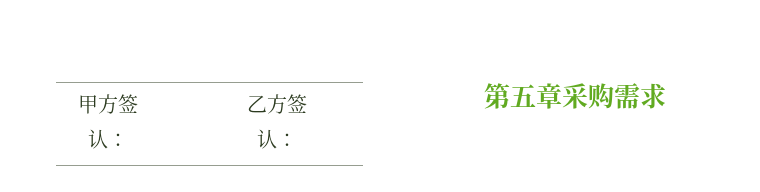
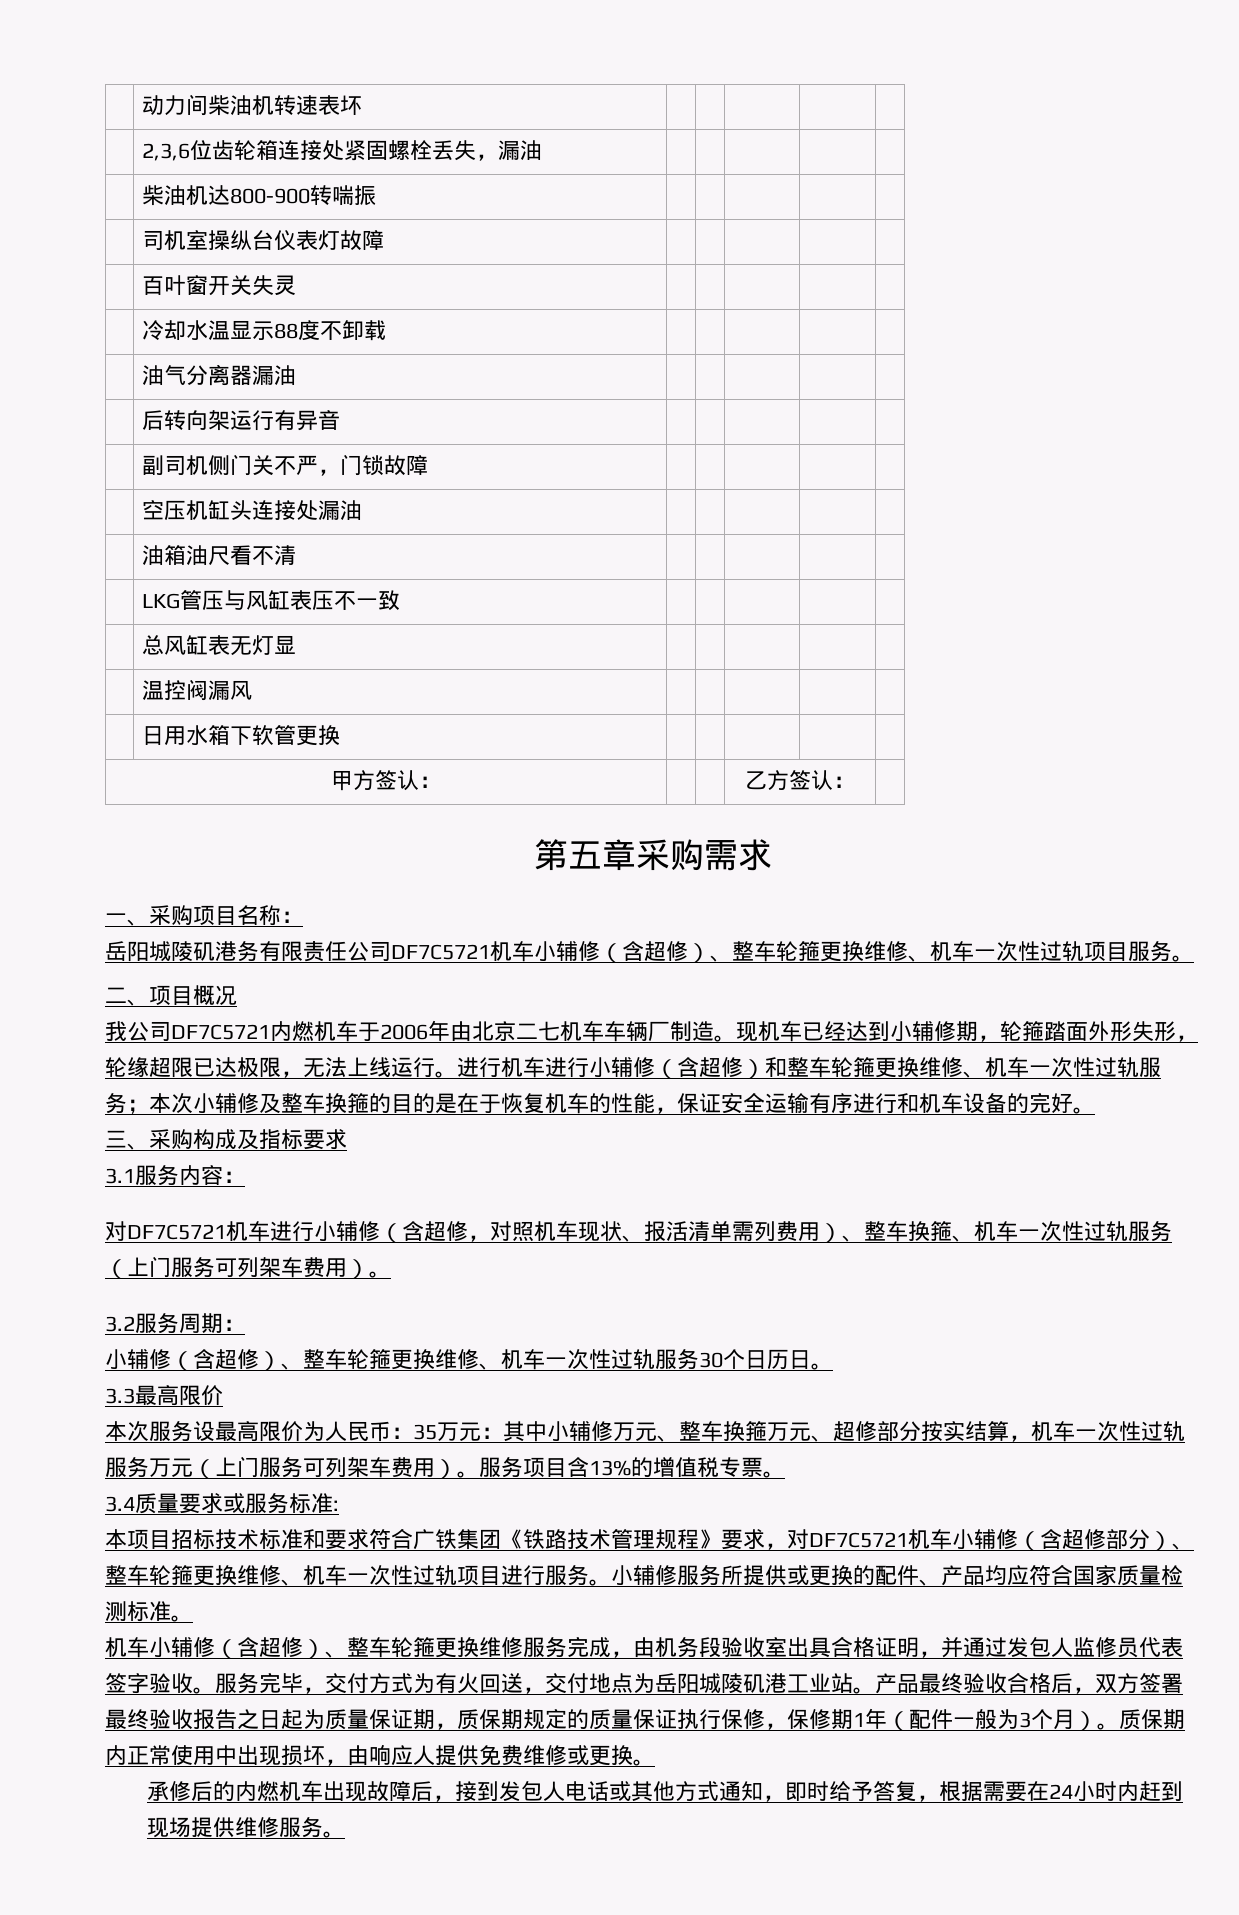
(77, 104) none -> [142,94,363,116] [142,140,543,161] [142,185,377,206] [142,230,385,251] [142,275,297,296] [142,320,387,341] [142,364,297,386] [142,410,341,431] [142,454,429,476] [142,500,363,521] [142,545,297,565] [142,590,401,611] [142,635,297,656] [142,679,253,701] [142,725,341,746] | 动力间柴油机转速表坏 | | | | | // | 2,3,6位齿轮箱连接处紧固螺栓丢失，漏油 | | | | | // | 柴油机达800-900转喘振 | | | | | // | 司机室操纵台仪表灯故障 | | | | | // | 百叶窗开关失灵 | | | | | // | 冷却水温显示88度不卸载 | | | | | // | 油气分离器漏油 | | | | | // | 后转向架运行有异音 | | | | | // | 副司机侧门关不严，门锁故障 | | | | | // | 空压机缸头连接处漏油 | | | | | // | 油箱油尺看不清 | | | | | // | LKG管压与风缸表压不一致 | | | | | // | 总风缸表无灯显 | | | | | // | 温控阀漏风 | | | | | // | 日用水箱下软管更换 | | | | | //
(666, 96) none -> [105,905,303,926] [105,940,1194,963] [105,985,237,1006] [105,1020,1198,1042] [105,1056,1161,1079] [105,1092,1095,1114] [105,1129,347,1150] [105,1165,245,1186] [105,1220,1172,1243] [105,1256,391,1279] [105,1313,245,1334] [105,1348,833,1371] [105,1385,223,1406] [105,1420,1185,1442] [105,1456,785,1479] [105,1493,339,1514] [105,1528,1194,1551] [105,1564,1183,1586] [105,1601,193,1622] [105,1636,1183,1659] [105,1672,1183,1694] [105,1708,1185,1731] [105,1744,655,1766] [146,1781,1183,1802] [146,1817,345,1838] // 一、采购项目名称： // 岳阳城陵矶港务有限责任公司DF7C5721机车小辅修（含超修）、整车轮箍更换维修、机车一次性过轨项目服务。 // 二、项目概况 // 我公司DF7C5721内燃机车于2006年由北京二七机车车辆厂制造。现机车已经达到小辅修期，轮箍踏面外形失形，轮缘超限已达极限，无法上线运行。进行机车进行小辅修（含超修）和整车轮箍更换维修、机车一次性过轨服务；本次小辅修及整车换箍的目的是在于恢复机车的性能，保证安全运输有序进行和机车设备的完好。 // 三、采购构成及指标要求 // 3.1服务内容： // 对DF7C5721机车进行小辅修（含超修，对照机车现状、报活清单需列费用）、整车换箍、机车一次性过轨服务（上门服务可列架车费用）。 // 3.2服务周期： // 小辅修（含超修）、整车轮箍更换维修、机车一次性过轨服务30个日历日。 // 3.3最高限价 // 本次服务设最高限价为人民币：35万元：其中小辅修万元、整车换箍万元、超修部分按实结算，机车一次性过轨服务万元（上门服务可列架车费用）。服务项目含13%的增值税专票。 // 3.4质量要求或服务标准: // 本项目招标技术标准和要求符合广铁集团《铁路技术管理规程》要求，对DF7C5721机车小辅修（含超修部分）、整车轮箍更换维修、机车一次性过轨项目进行服务。小辅修服务所提供或更换的配件、产品均应符合国家质量检测标准。 // 机车小辅修（含超修）、整车轮箍更换维修服务完成，由机务段验收室出具合格证明，并通过发包人监修员代表签字验收。服务完毕，交付方式为有火回送，交付地点为岳阳城陵矶港工业站。产品最终验收合格后，双方签署最终验收报告之日起为质量保证期，质保期规定的质量保证执行保修，保修期1年（配件一般为3个月）。质保期内正常使用中出现损坏，由响应人提供免费维修或更换。 // 承修后的内燃机车出现故障后，接到发包人电话或其他方式通知，即时给予答复，根据需要在24小时内赶到现场提供维修服务。

